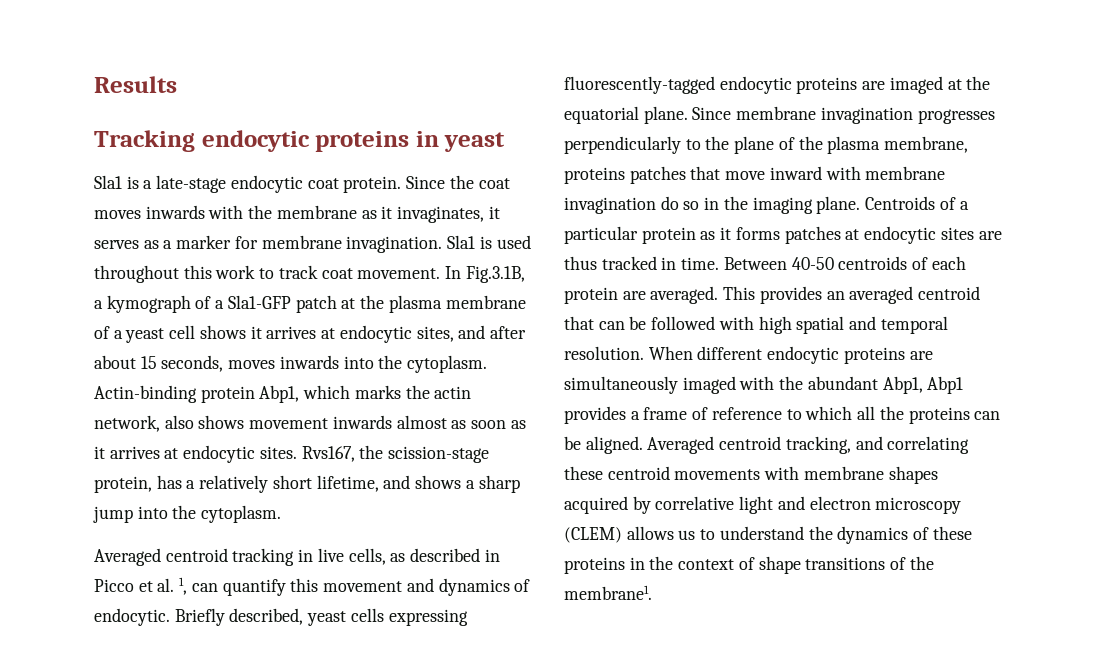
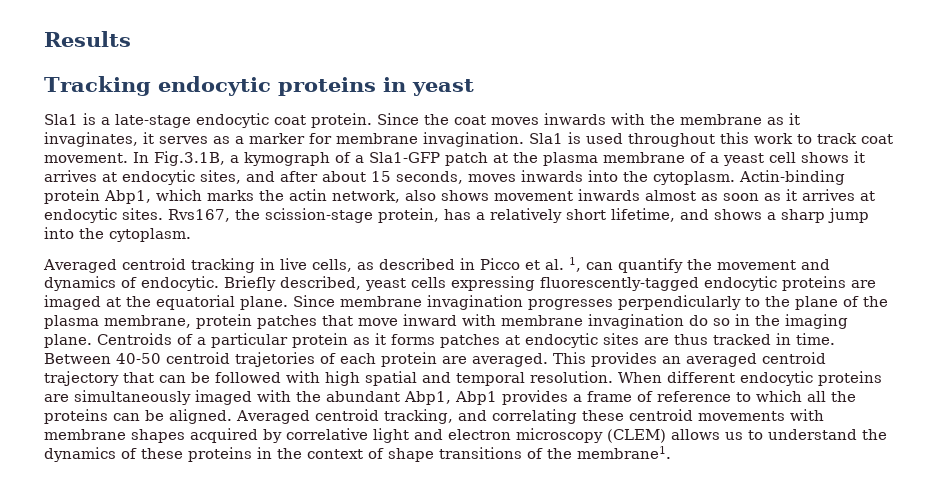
[290,578,319,592] this -> [687,259,712,270] the
[564,167,625,184] proteins -> [196,314,252,329] protein
[838,256,908,270] centroids -> [166,352,315,367] centroid trajetories
(981, 293) none -> [44,371,119,386] trajectory

